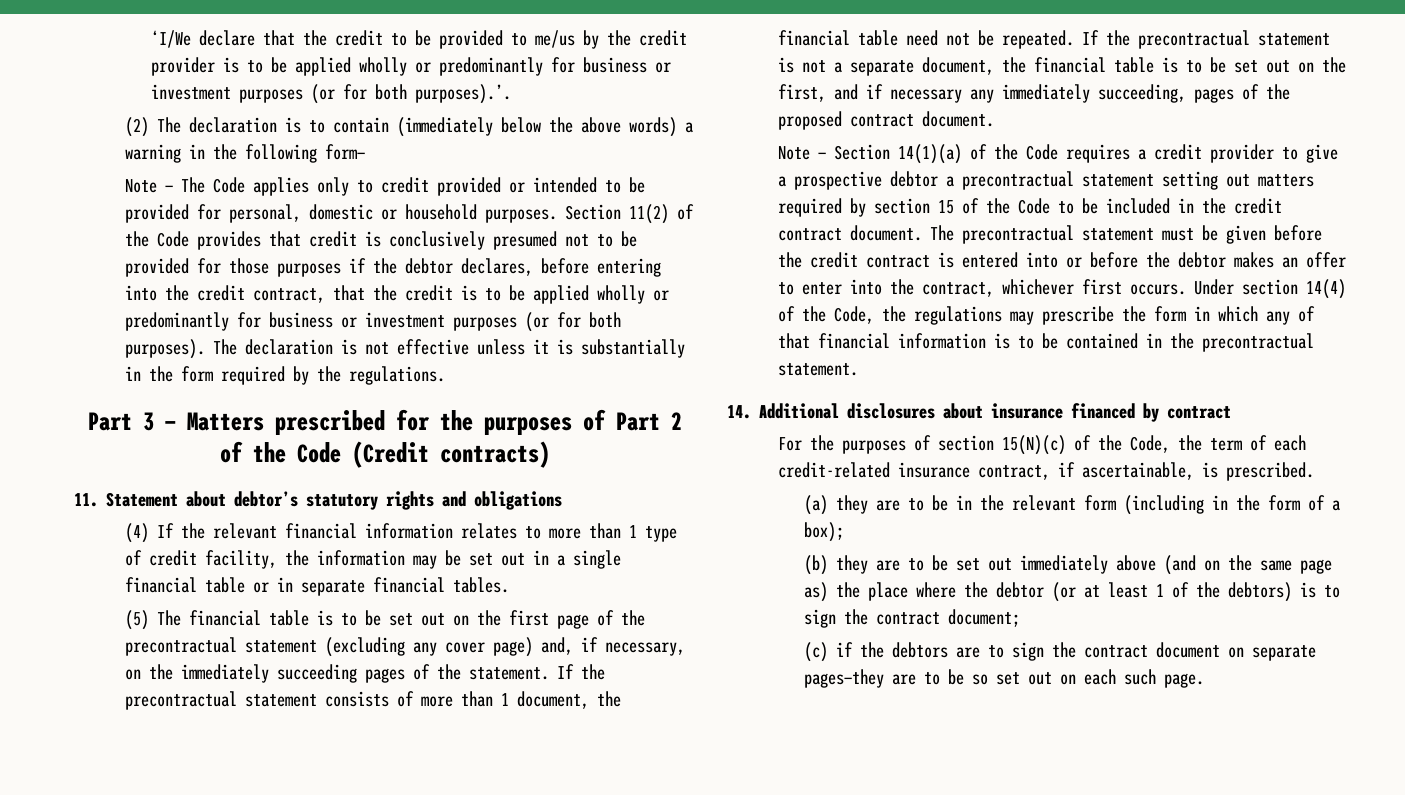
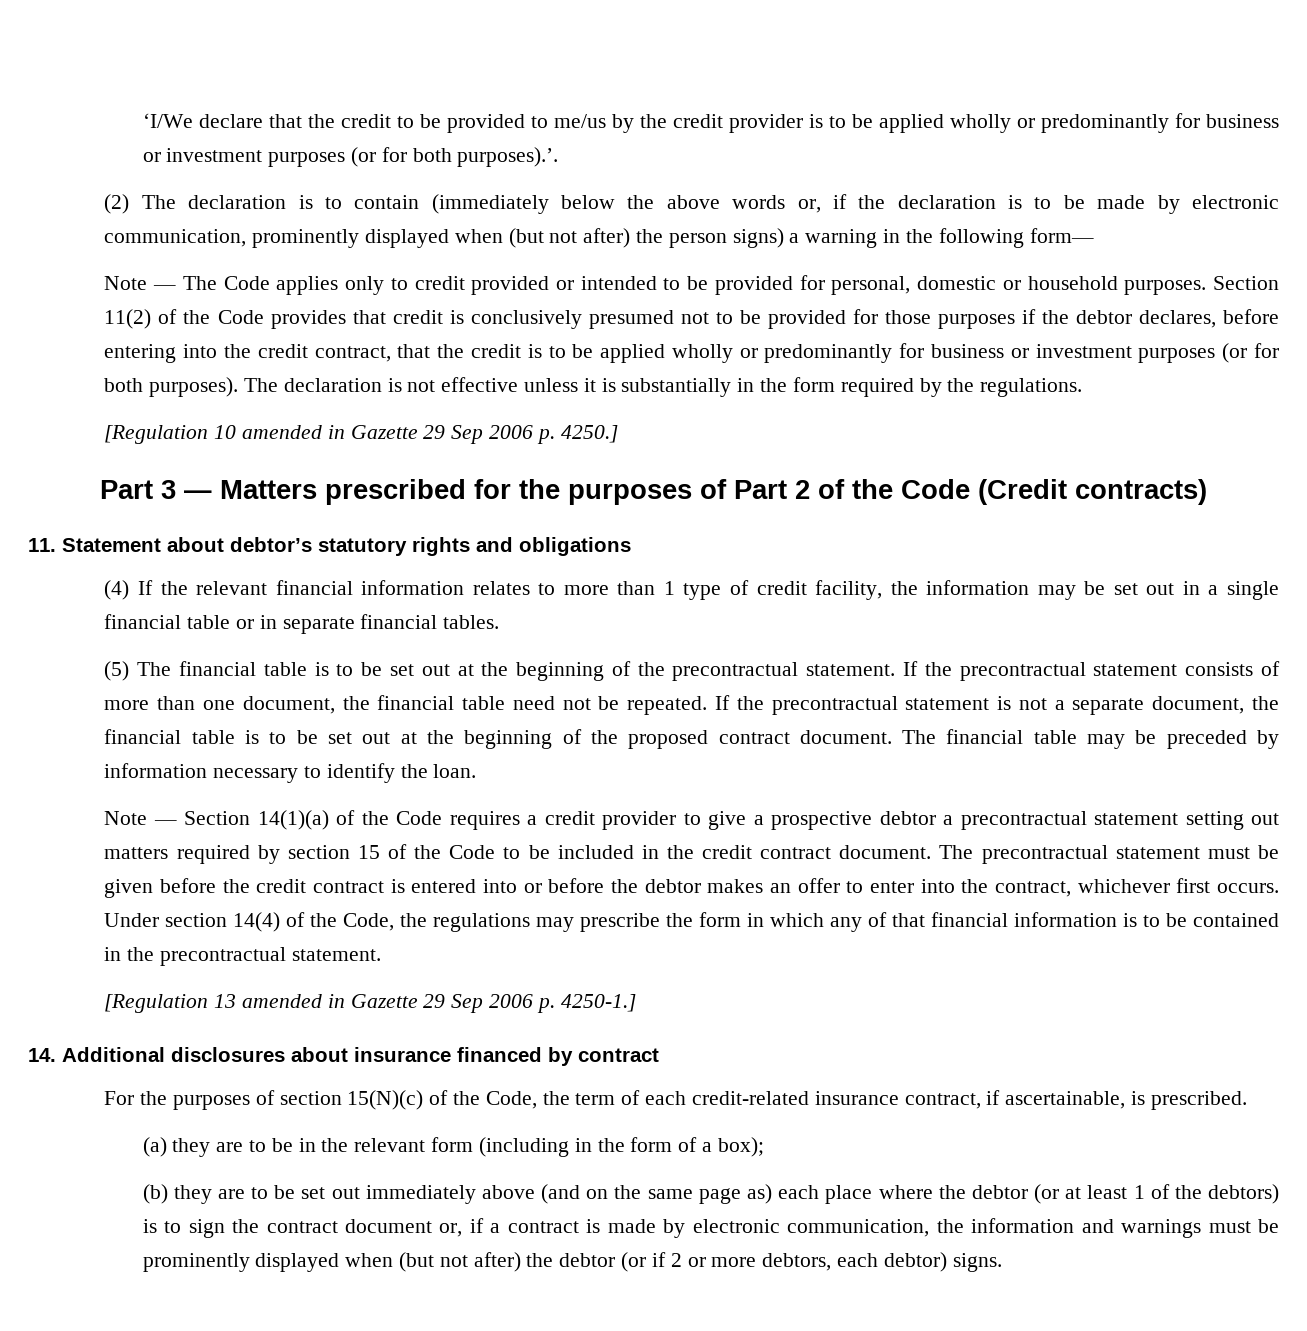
[629,117,678,137] words) -> [732,194,1279,214] [104,228,784,248] words or, if the declaration is to be made by electronic communication, prominently displayed when (but not after) the person signs)
(446, 375) none -> [104,425,618,444] // [Regulation 10 amended in Gazette 29 Sep 2006 p. 4250.]
[453,610,646,629] [125,637,686,657] [125,664,462,683] on the first page of the precontractual statement (excluding any cover page) and, if necessary, on the immediately succeeding pages of the -> [457,661,799,681] at the beginning of the precontractual
[501,693,510,706] 1 -> [202,700,235,710] one
[1298,57,1347,73] [778,84,1235,103] on the first, and if necessary any immediately succeeding, pages -> [400,730,553,749] at the beginning
(995, 119) none -> [902,729,1279,749] [104,763,477,783] The financial table may be preceded by information necessary to identify the loan.
(859, 369) none -> [104,994,636,1013] // [Regulation 13 amended in Gazette 29 Sep 2006 p. 4250-1.]
[835,582,860,598] the -> [778,1185,820,1199] each
[947,609,1020,627] [803,642,1316,662] [803,669,1204,688] document; // (c) if the debtors are to sign the contract document on separate pages—they are to be so set out on each such page. -> [344,1218,1279,1238] [142,1252,1002,1272] document or, if a contract is made by electronic communication, the information and warnings must be prominently displayed when (but not after) the debtor (or if 2 or more debtors, each debtor) signs.

